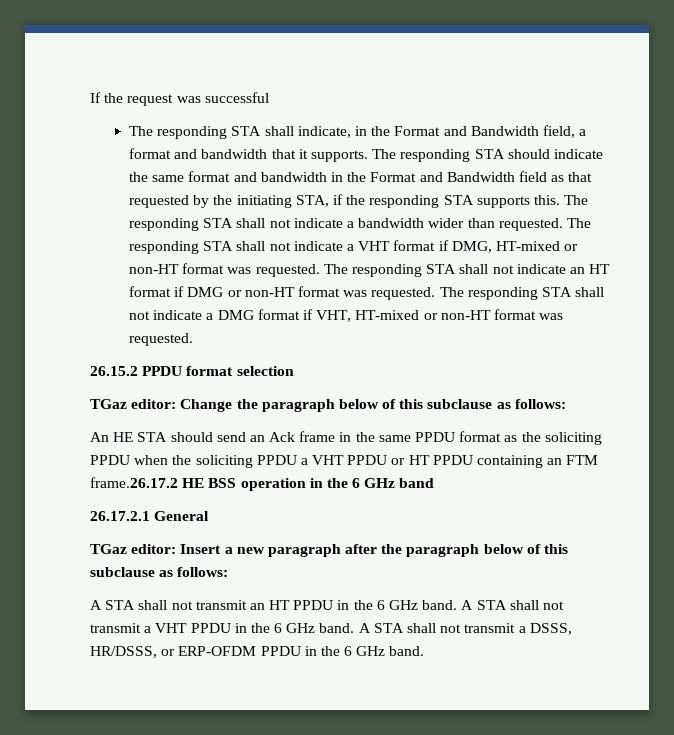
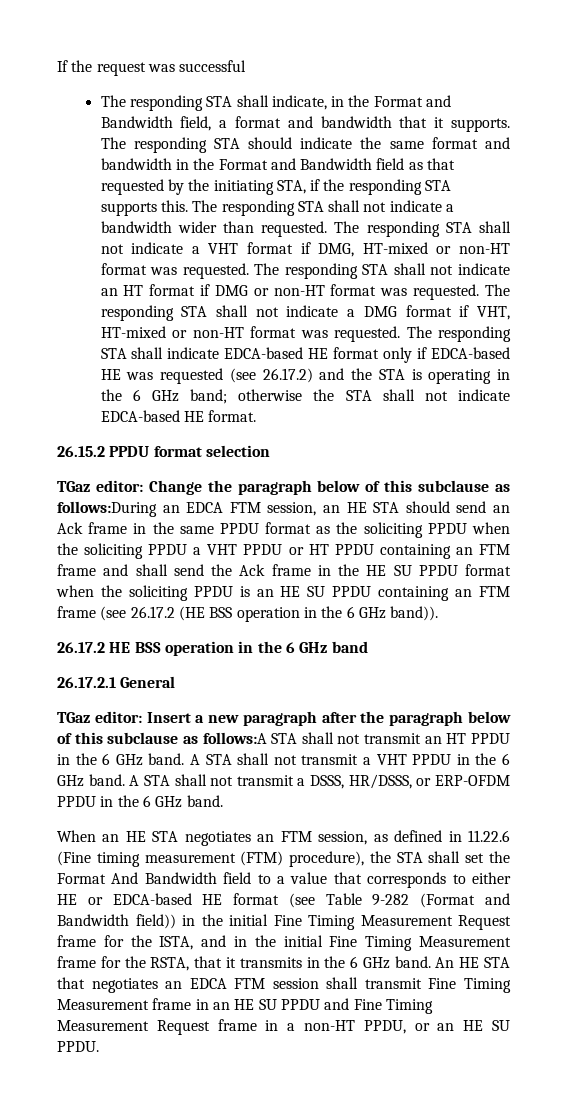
(194, 339) none -> [406,326,512,342] [100,347,511,363] [100,368,510,384] [100,389,511,404] [100,410,257,422] The responding STA shall indicate EDCA-based HE format only if EDCA-based HE was requested (see 26.17.2) and the STA is operating in the 6 GHz band; otherwise the STA shall not indicate EDCA-based HE format.
[514,399,566,409] [90,432,109,442] follows: // An -> [57,501,340,517] follows:During an EDCA FTM session, an
[90,477,178,488] frame.26.17.2 -> [57,564,511,576] [56,585,511,601] [57,606,439,622] [57,642,105,653] frame and shall send the Ack frame in the HE SU PPDU format when the soliciting PPDU is an HE SU PPDU containing an FTM frame (see 26.17.2 (HE BSS operation in the 6 GHz band)). // 26.17.2
[177,567,229,577] [90,600,102,610] follows: // A -> [202,732,267,744] follows:A
(425, 651) none -> [57,830,510,846] [57,851,510,867] [57,872,511,888] [57,893,510,908] [57,914,511,930] [57,935,512,951] [57,956,510,971] [57,977,511,993] [57,998,433,1014] [57,1019,511,1035] [57,1041,99,1052] // When an HE STA negotiates an FTM session, as defined in 11.22.6 (Fine timing measurement (FTM) procedure), the STA shall set the Format And Bandwidth field to a value that corresponds to either HE or EDCA-based HE format (see Table 9-282 (Format and Bandwidth field)) in the initial Fine Timing Measurement Request frame for the ISTA, and in the initial Fine Timing Measurement frame for the RSTA, that it transmits in the 6 GHz band. An HE STA that negotiates an EDCA FTM session shall transmit Fine Timing Measurement frame in an HE SU PPDU and Fine Timing Measurement Request frame in a non-HT PPDU, or an HE SU PPDU.

